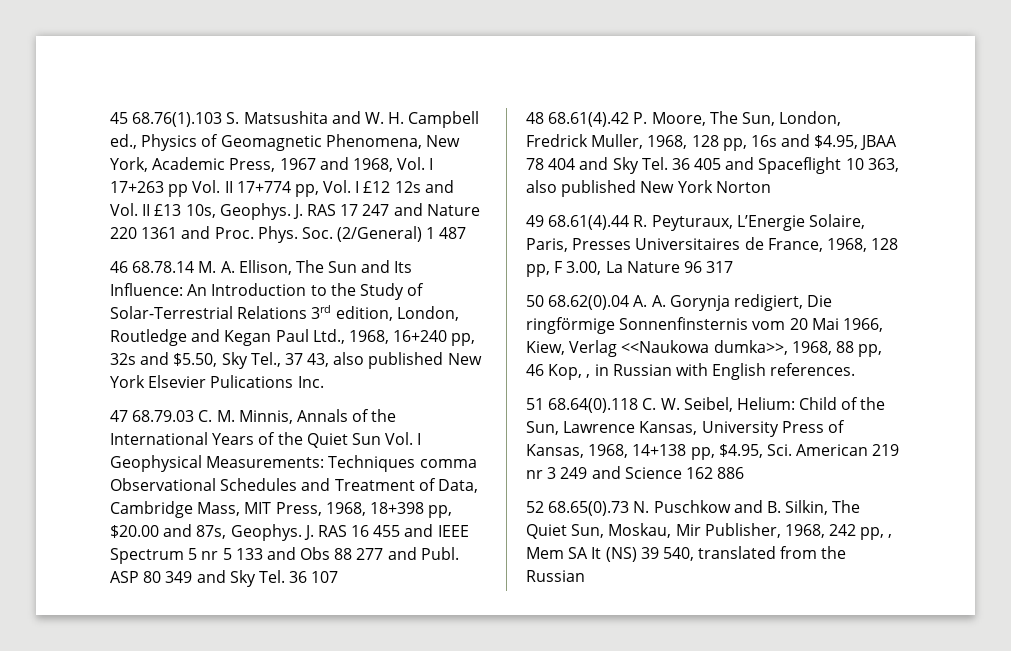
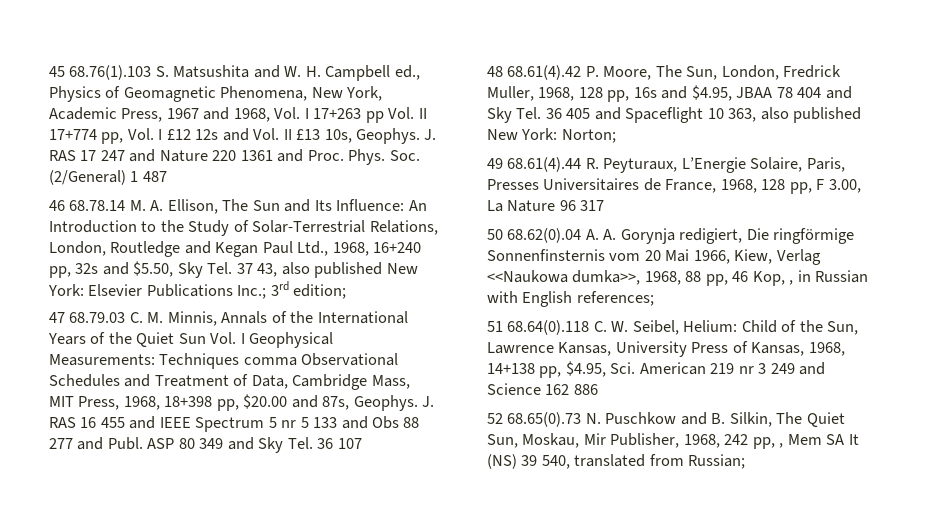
[237,305,393,321] Relations 3rd edition, -> [369,220,438,235] Relations,
[250,352,281,367] Tel., -> [207,262,233,274] Tel.
[110,375,324,388] York Elsevier Pulications Inc. -> [48,281,347,299] York: Elsevier Publications Inc.; 3rd edition;
[677,180,771,193] York Norton -> [521,128,616,143] York: Norton;
[770,363,856,376] references. -> [576,291,654,306] references;
[821,546,847,559] [526,570,585,582] the Russian -> [688,454,746,469] Russian;

